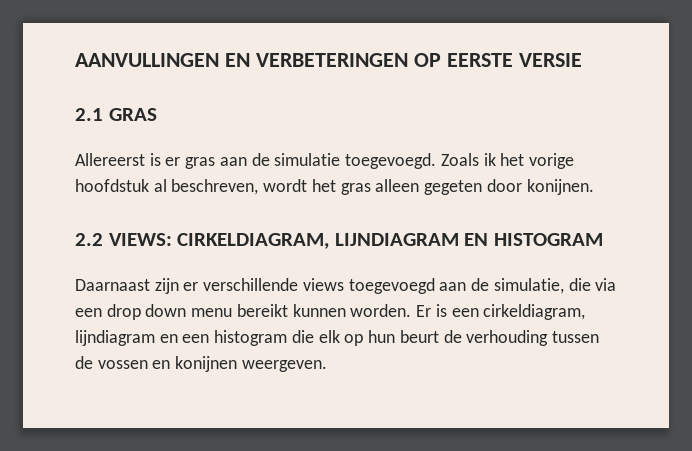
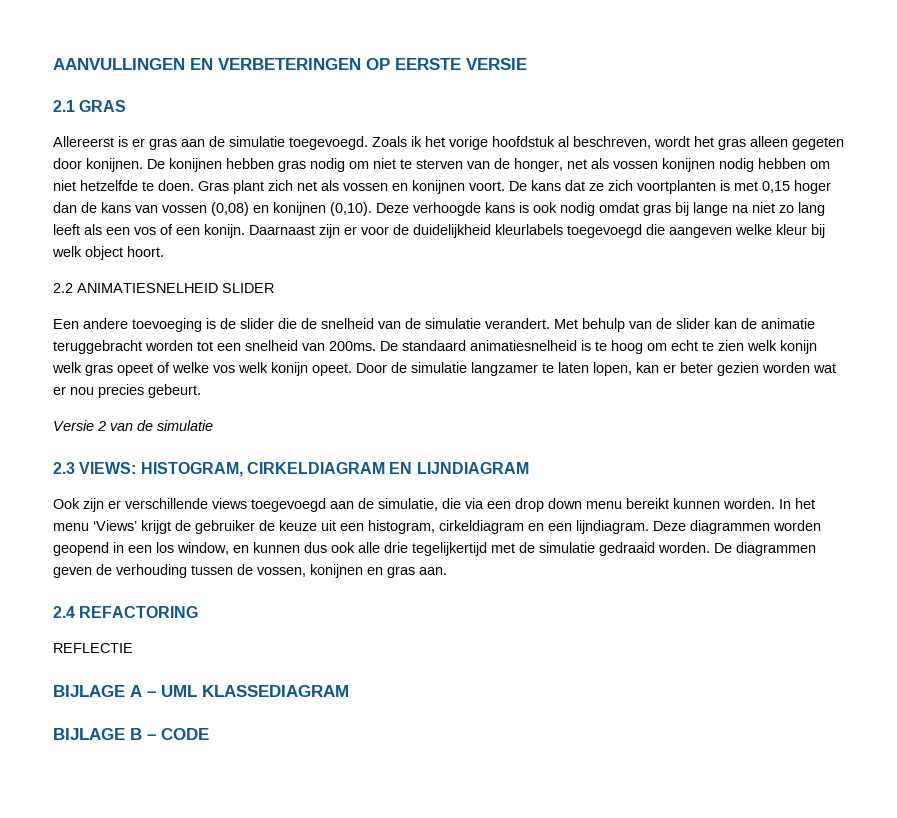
[75,233,603,249] [75,279,150,291] // 2.2 VIEWS: CIRKELDIAGRAM, LIJNDIAGRAM EN HISTOGRAM // Daarnaast -> [147,158,830,172] [53,180,831,194] [53,202,825,216] [53,224,825,238] [52,246,164,260] [53,283,274,293] [53,318,815,332] [53,340,817,354] [52,362,836,376] [53,384,201,398] [53,420,213,431] [53,462,529,477] [53,498,80,509] De konijnen hebben gras nodig om niet te sterven van de honger, net als vossen konijnen nodig hebben om niet hetzelfde te doen. Gras plant zich net als vossen en konijnen voort. De kans dat ze zich voortplanten is met 0,15 hoger dan de kans van vossen (0,08) en konijnen (0,10). Deze verhoogde kans is ook nodig omdat gras bij lange na niet zo lang leeft als een vos of een konijn. Daarnaast zijn er voor de duidelijkheid kleurlabels toegevoegd die aangeven welke kleur bij welk object hoort. // 2.2 ANIMATIESNELHEID SLIDER // Een andere toevoeging is de slider die de snelheid van de simulatie verandert. Met behulp van de slider kan de animatie teruggebracht worden tot een snelheid van 200ms. De standaard animatiesnelheid is te hoog om echt te zien welk konijn welk gras opeet of welke vos welk konijn opeet. Door de simulatie langzamer te laten lopen, kan er beter gezien worden wat er nou precies gebeurt. // Versie 2 van de simulatie // 2.3 VIEWS: HISTOGRAM, CIRKELDIAGRAM EN LIJNDIAGRAM // Ook
[416,304,586,320] [75,330,599,346] [75,356,327,372] Er is een cirkeldiagram, lijndiagram en een histogram die elk op hun beurt de verhouding tussen de vossen en konijnen weergeven. -> [779,498,815,509] [53,520,821,534] [53,542,816,556] [53,564,447,578] [53,606,199,618] [53,643,133,653] [53,685,349,697] [53,728,209,740] In het menu ‘Views’ krijgt de gebruiker de keuze uit een histogram, cirkeldiagram en een lijndiagram. Deze diagrammen worden geopend in een los window, en kunnen dus ook alle drie tegelijkertijd met de simulatie gedraaid worden. De diagrammen geven de verhouding tussen de vossen, konijnen en gras aan. // 2.4 REFACTORING // REFLECTIE // BIJLAGE A – UML KLASSEDIAGRAM // BIJLAGE B – CODE

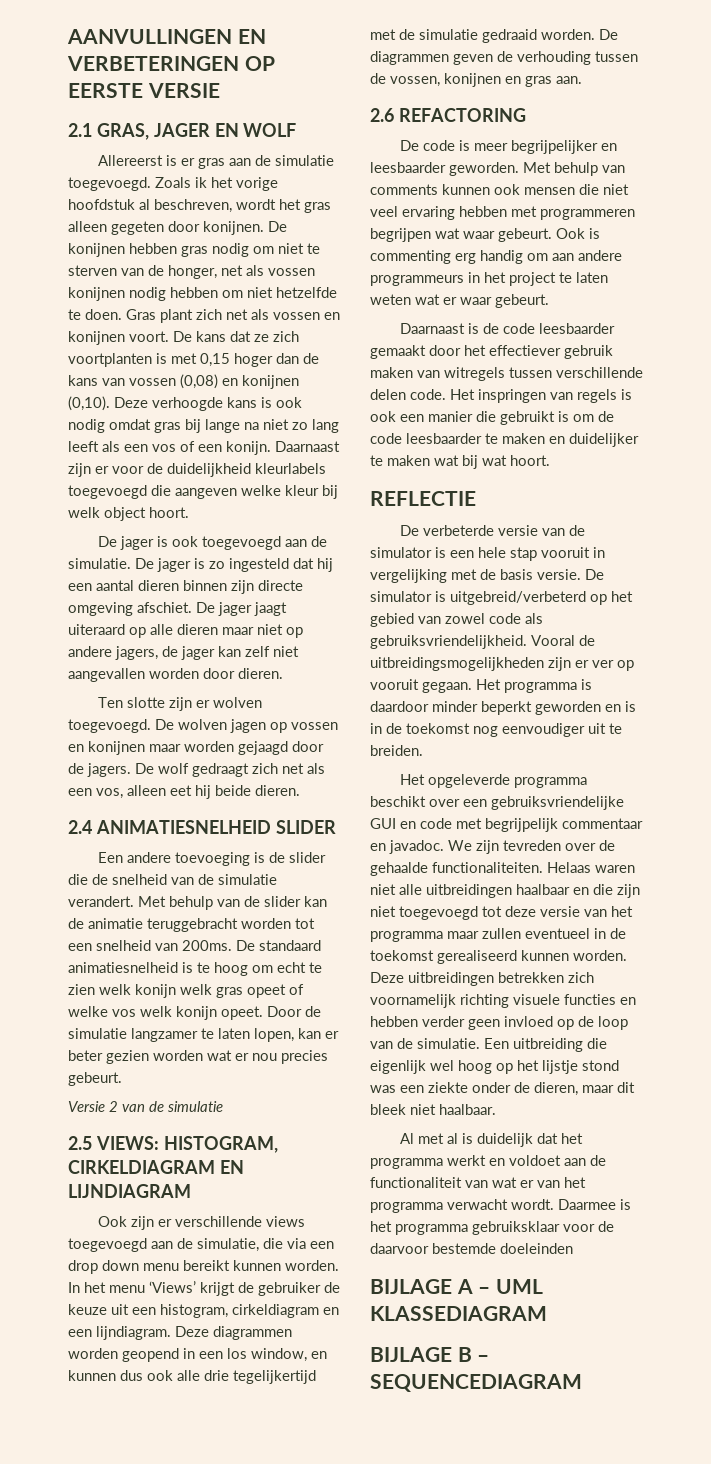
[79,100,127,112] GRAS -> [96,123,297,140] GRAS, JAGER EN WOLF
[53,283,73,293] 2.2 -> [98,536,328,550] [68,558,333,572] [68,580,303,594] [68,602,287,616] [68,624,303,638] [68,646,299,660] [68,668,283,682] [98,697,263,711] [68,719,338,733] [68,741,324,755] [68,763,325,777] [68,785,300,799] [68,820,92,834] De jager is ook toegevoegd aan de simulatie. De jager is zo ingesteld dat hij een aantal dieren binnen zijn directe omgeving afschiet. De jager jaagt uiteraard op alle dieren maar niet op andere jagers, de jager kan zelf niet aangevallen worden door dieren. // Ten slotte zijn er wolven toegevoegd. De wolven jagen op vossen en konijnen maar worden gejaagd door de jagers. De wolf gedraagt zich net als een vos, alleen eet hij beide dieren. // 2.4
[53,462,75,474] 2.3 -> [68,1136,92,1150] 2.5
[53,606,75,618] 2.4 -> [370,108,394,122] 2.6
[53,643,133,653] REFLECTIE -> [400,140,618,154] [370,162,625,176] [370,184,629,195] [370,206,635,220] [370,228,600,242] [370,250,622,264] [370,272,608,286] [370,294,549,308] [400,323,616,334] [370,345,613,359] [370,367,643,381] [370,389,632,403] [370,411,614,425] [370,433,639,447] [370,455,550,469] [370,491,476,506] [400,525,586,536] [370,547,605,561] [370,569,604,583] [370,591,633,605] [370,613,543,627] [370,635,595,649] [370,657,634,671] [370,679,592,693] [370,701,636,715] [370,723,622,737] [370,745,423,756] [400,774,588,788] [370,796,624,810] [370,818,643,832] [370,840,615,854] [370,862,635,876] [370,884,640,898] [370,906,633,920] [370,928,626,942] [370,950,627,964] [370,972,594,986] [370,994,636,1008] [370,1016,628,1030] [370,1038,607,1052] [370,1060,619,1074] [370,1082,635,1096] [370,1104,496,1115] [400,1133,584,1147] [370,1155,606,1169] [370,1177,586,1188] [370,1199,631,1213] [370,1221,614,1235] [370,1243,573,1254] De code is meer begrijpelijker en leesbaarder geworden. Met behulp van comments kunnen ook mensen die niet veel ervaring hebben met programmeren begrijpen wat waar gebeurt. Ook is commenting erg handig om aan andere programmeurs in het project te laten weten wat er waar gebeurt. // Daarnaast is de code leesbaarder gemaakt door het effectiever gebruik maken van witregels tussen verschillende delen code. Het inspringen van regels is ook een manier die gebruikt is om de code leesbaarder te maken en duidelijker te maken wat bij wat hoort. // REFLECTIE // De verbeterde versie van de simulator is een hele stap vooruit in vergelijking met de basis versie. De simulator is uitgebreid/verbeterd op het gebied van zowel code als gebruiksvriendelijkheid. Vooral de uitbreidingsmogelijkheden zijn er ver op vooruit gegaan. Het programma is daardoor minder beperkt geworden en is in de toekomst nog eenvoudiger uit te breiden. // Het opgeleverde programma beschikt over een gebruiksvriendelijke GUI en code met begrijpelijk commentaar en javadoc. We zijn tevreden over de gehaalde functionaliteiten. Helaas waren niet alle uitbreidingen haalbaar en die zijn niet toegevoegd tot deze versie van het programma maar zullen eventueel in de toekomst gerealiseerd kunnen worden. Deze uitbreidingen betrekken zich voornamelijk richting visuele functies en hebben verder geen invloed op de loop van de simulatie. Een uitbreiding die eigenlijk wel hoog op het lijstje stond was een ziekte onder de dieren, maar dit bleek niet haalbaar. // Al met al is duidelijk dat het programma werkt en voldoet aan de functionaliteit van wat er van het programma verwacht wordt. Daarmee is het programma gebruiksklaar voor de daarvoor bestemde doeleinden
[161,728,209,740] CODE -> [370,1374,582,1392] SEQUENCEDIAGRAM

